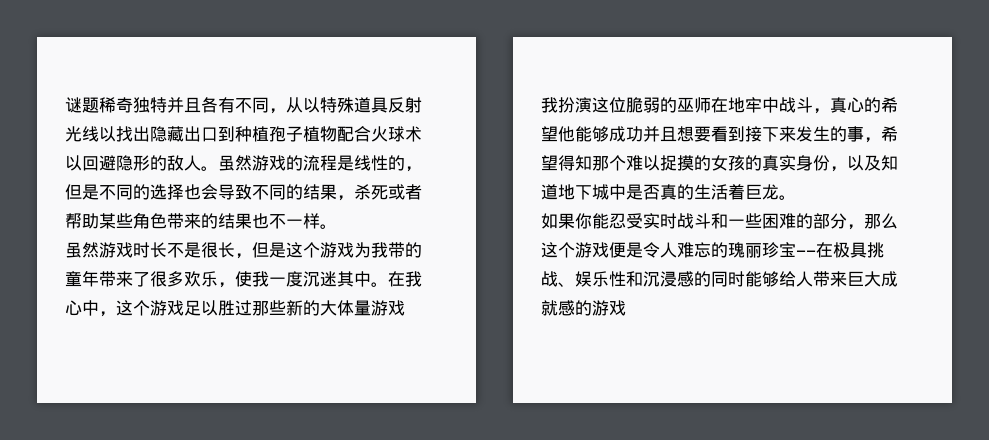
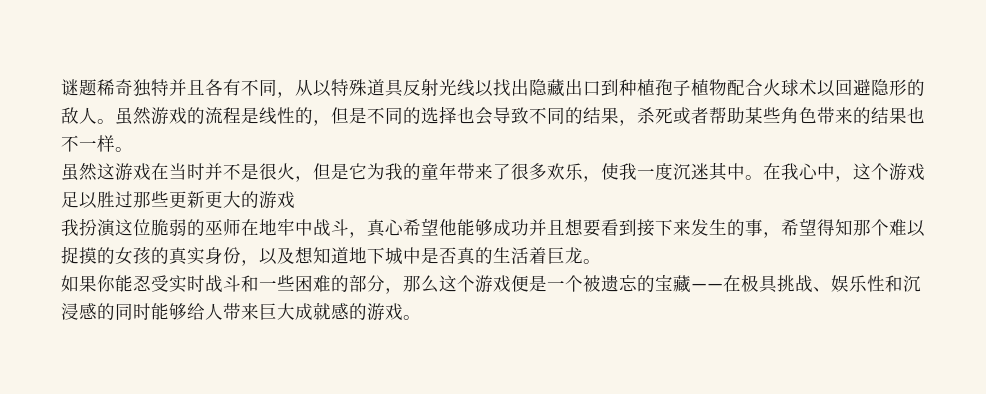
[99,242,405,259] 游戏时长不是很长，但是这个游戏为我带 -> [97,163,403,182] 这游戏在当时并不是很火，但是它为我
[286,300,371,316] 新的大体量 -> [169,191,259,208] 更新更大的
[864,97,881,113] 的 -> (404, 227) none
(881, 163) none -> [295,246,313,264] 想
[643,242,796,258] 令人难忘的瑰丽珍宝 -> [547,274,691,293] 一个被遗忘的宝藏
(626, 308) none -> [403,315,421,320] 。

